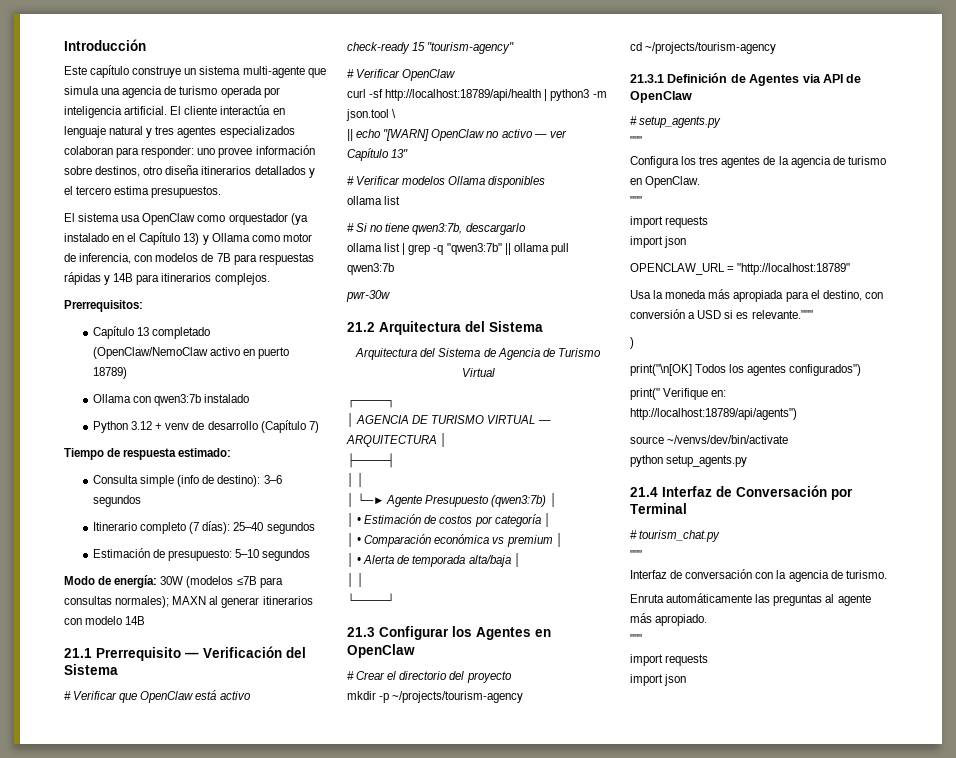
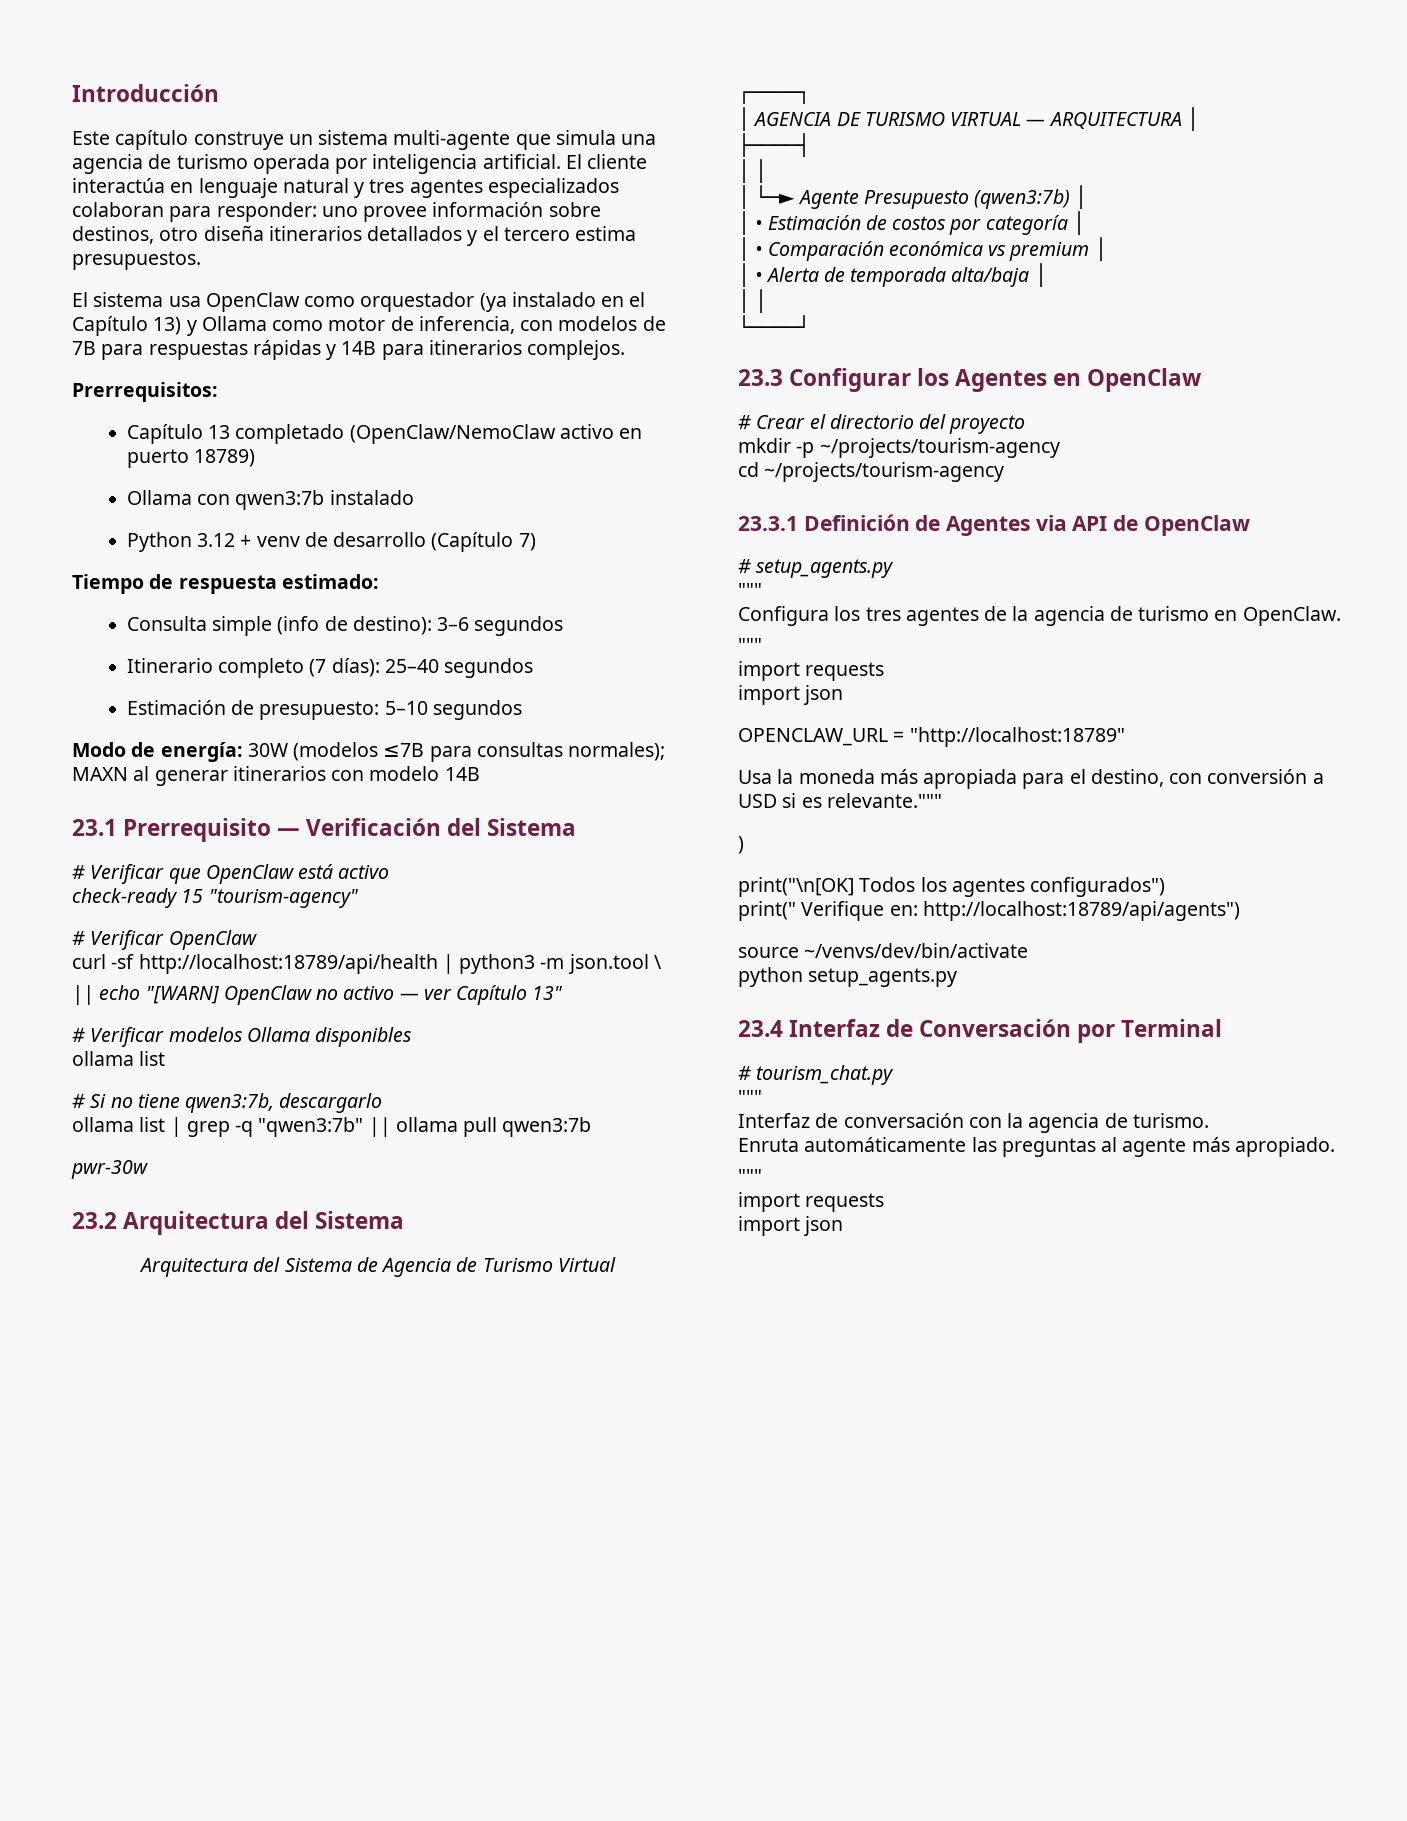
[64,648,92,658] 21.1 -> [72,819,117,836] 23.1
[347,322,375,332] 21.2 -> [72,1212,117,1229] 23.2
[347,627,375,637] 21.3 -> [738,369,783,386] 23.3
[630,74,664,83] 21.3.1 -> [738,516,798,531] 23.3.1
[630,487,658,497] 21.4 -> [738,1020,783,1037] 23.4

